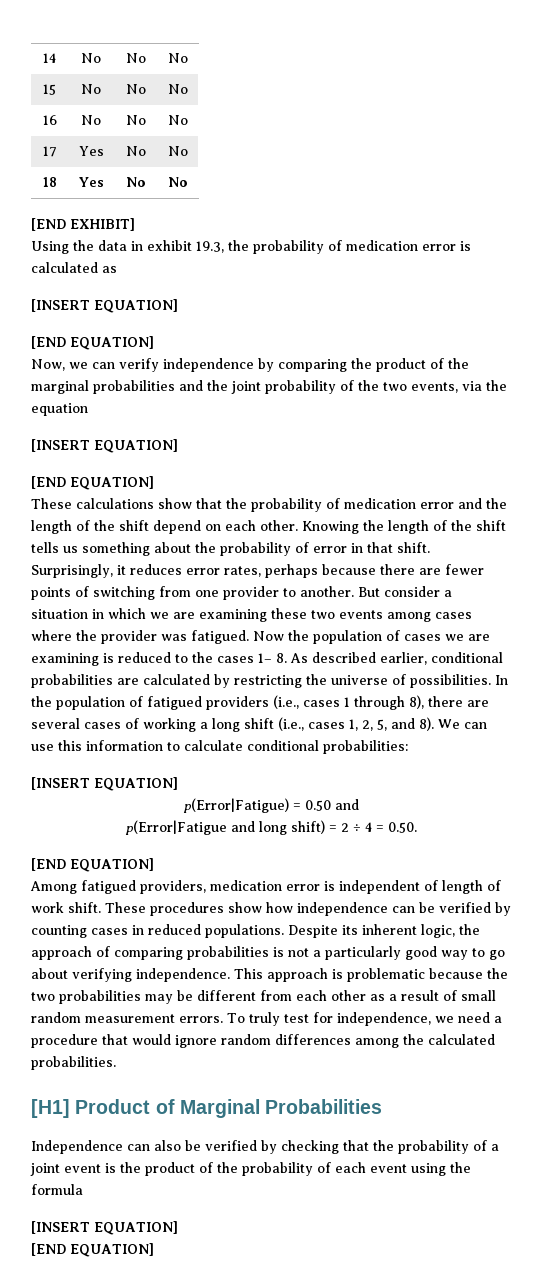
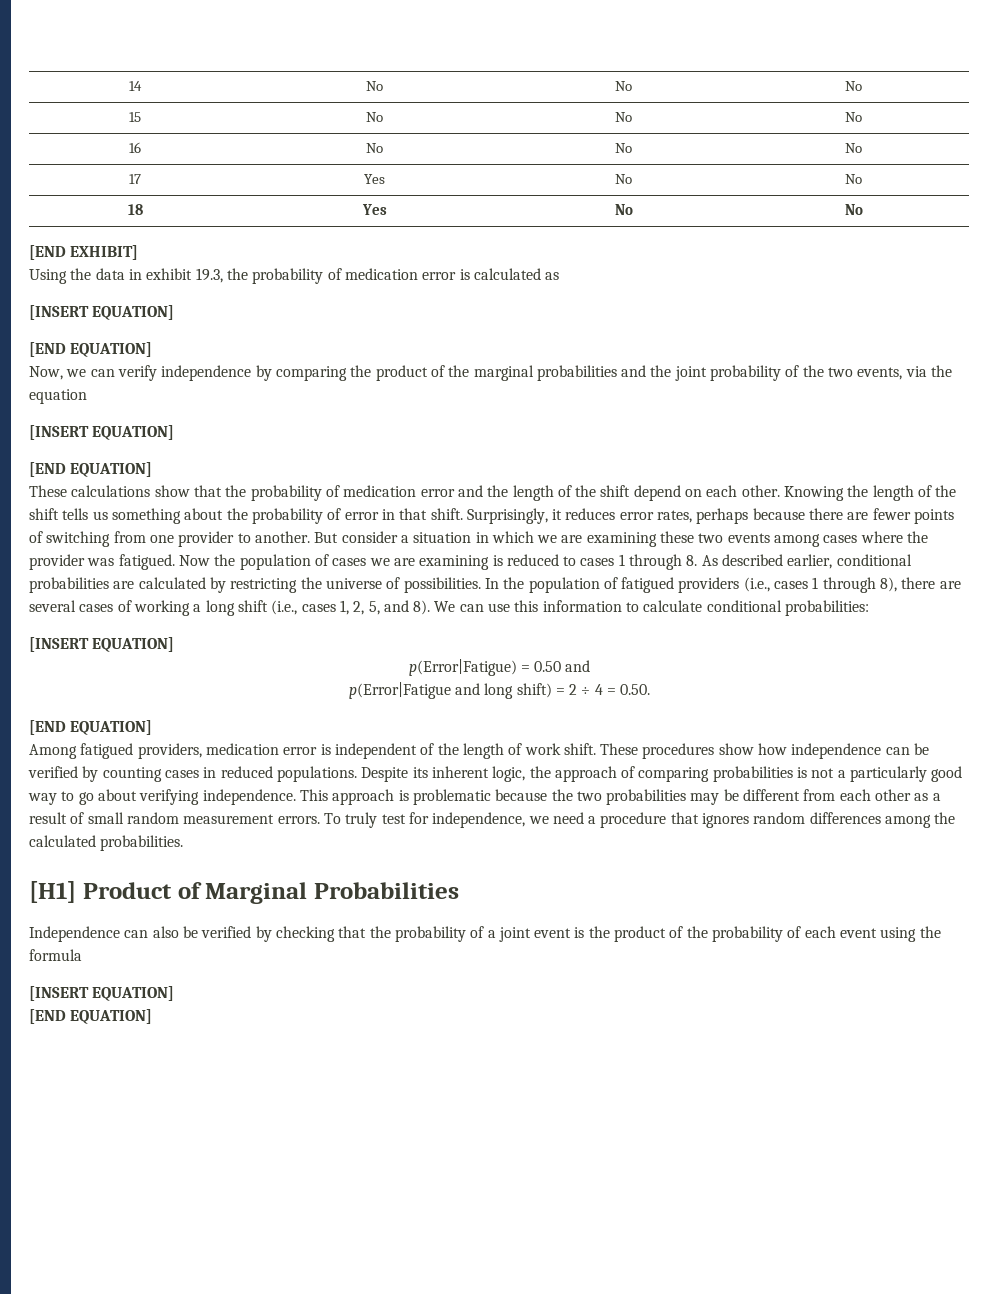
[192,652,272,663] the cases 1– -> [580,554,683,570] cases 1 through
(438, 885) none -> [437,743,459,755] the
[132,1034,217,1048] would ignore -> [702,813,750,828] ignores

